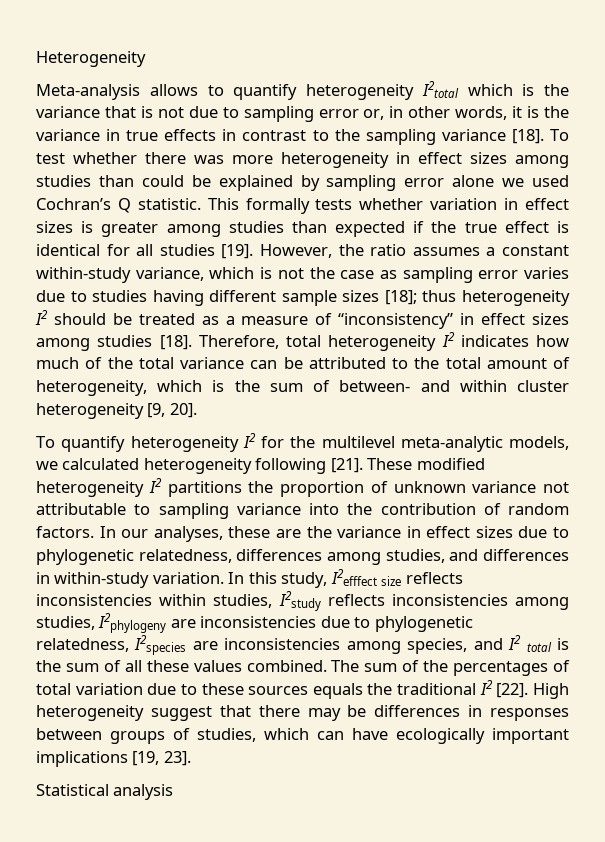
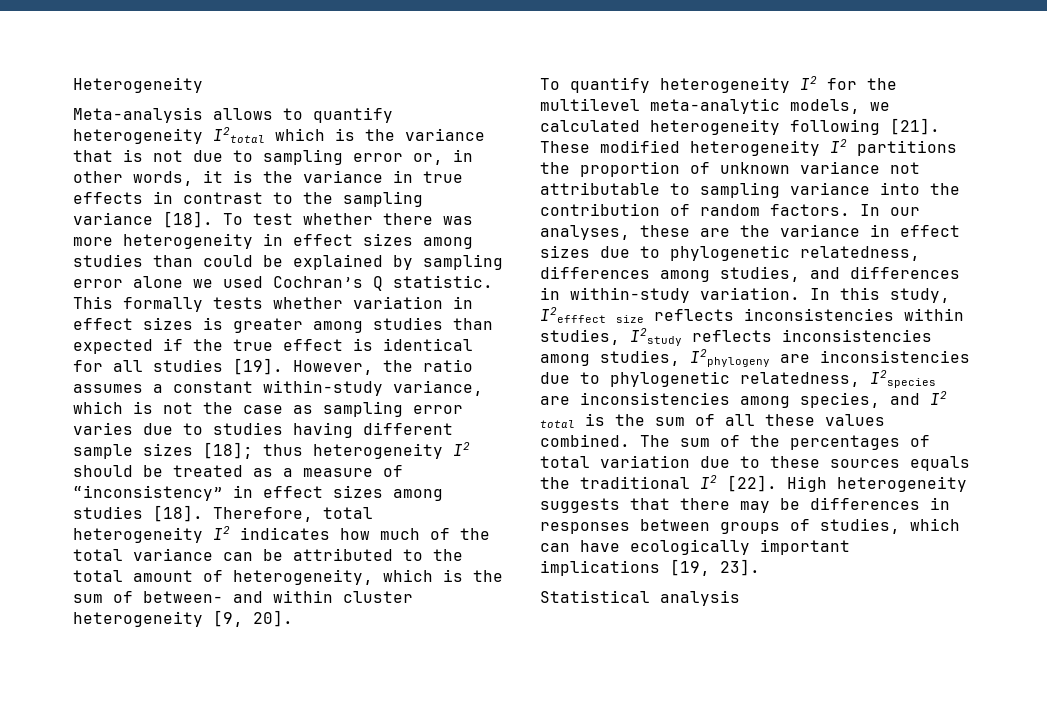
[150,706,212,721] suggest -> [540,498,620,513] suggests

